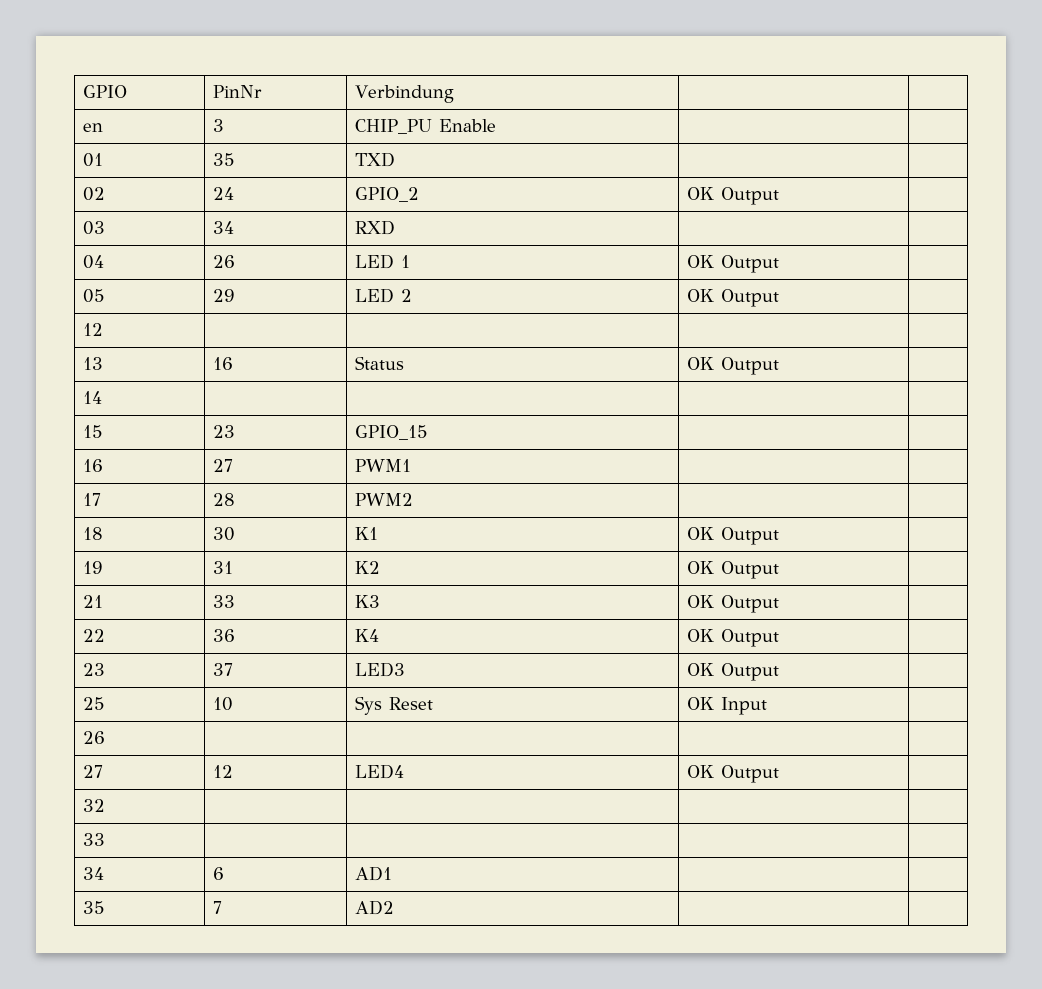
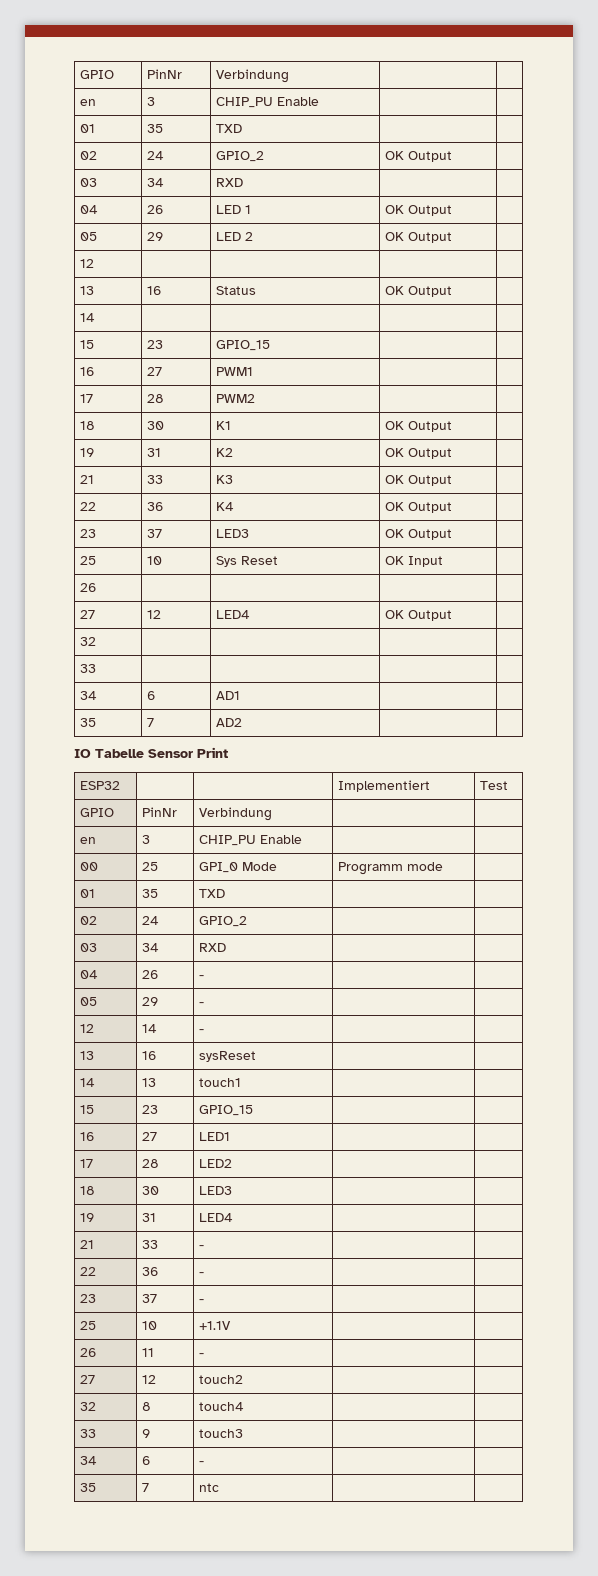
(394, 907) none -> [74,747,228,758] [79,781,120,790] [337,780,430,792] [479,781,508,790] [79,808,114,817] [141,807,177,817] [198,807,272,821] [79,837,96,844] [141,835,150,844] [198,835,302,846] [79,862,98,871] [141,862,158,871] [198,862,277,873] [337,862,443,875] [79,889,95,898] [141,889,158,898] [198,889,225,898] [79,916,97,925] [141,916,159,925] [198,916,247,927] [79,943,97,952] [141,943,159,952] [198,943,226,952] [79,970,98,979] [141,970,158,979] [198,975,204,979] [79,997,97,1006] [141,997,158,1006] [198,1002,204,1006] [79,1024,94,1033] [141,1024,157,1033] [198,1029,204,1033] [79,1051,94,1060] [141,1051,156,1060] [198,1051,256,1062] [79,1078,95,1087] [141,1078,156,1087] [198,1078,241,1087] [79,1105,94,1114] [141,1105,158,1114] [198,1105,253,1116] [79,1132,94,1141] [141,1132,157,1141] [198,1132,230,1141] [79,1159,93,1168] [141,1159,159,1168] [198,1159,232,1168] [79,1186,95,1195] [141,1186,159,1195] [198,1186,232,1195] [79,1213,94,1222] [141,1213,156,1222] [198,1213,233,1222] [79,1240,94,1249] [141,1240,158,1249] [198,1245,204,1249] [79,1267,96,1276] [141,1267,158,1276] [198,1272,204,1276] [79,1294,96,1303] [141,1294,157,1303] [198,1299,204,1303] [79,1321,96,1330] [141,1321,157,1330] [198,1321,231,1330] [79,1348,96,1357] [141,1348,154,1357] [198,1353,204,1357] [79,1375,95,1384] [141,1375,156,1384] [198,1375,243,1384] [79,1402,96,1411] [141,1402,151,1411] [198,1402,244,1411] [79,1429,96,1438] [141,1429,150,1438] [198,1429,243,1438] [79,1456,97,1465] [141,1456,150,1465] [198,1461,204,1465] [79,1483,96,1492] [141,1483,149,1492] [198,1483,219,1492] // IO Tabelle Sensor Print // ESP32 | | | Implementiert | Test // GPIO | PinNr | Verbindung | | // en | 3 | CHIP_PU Enable | | // 00 | 25 | GPI_0 Mode | Programm mode | // 01 | 35 | TXD | | // 02 | 24 | GPIO_2 | | // 03 | 34 | RXD | | // 04 | 26 | - | | // 05 | 29 | - | | // 12 | 14 | - | | // 13 | 16 | sysReset | | // 14 | 13 | touch1 | | // 15 | 23 | GPIO_15 | | // 16 | 27 | LED1 | | // 17 | 28 | LED2 | | // 18 | 30 | LED3 | | // 19 | 31 | LED4 | | // 21 | 33 | - | | // 22 | 36 | - | | // 23 | 37 | - | | // 25 | 10 | +1.1V | | // 26 | 11 | - | | // 27 | 12 | touch2 | | // 32 | 8 | touch4 | | // 33 | 9 | touch3 | | // 34 | 6 | - | | // 35 | 7 | ntc | |

